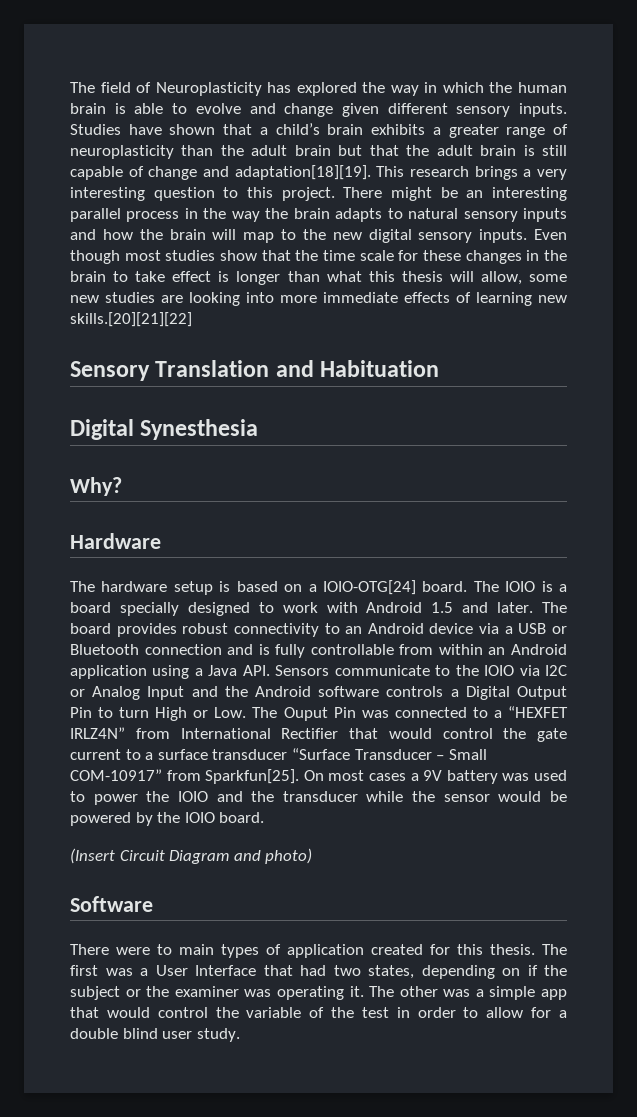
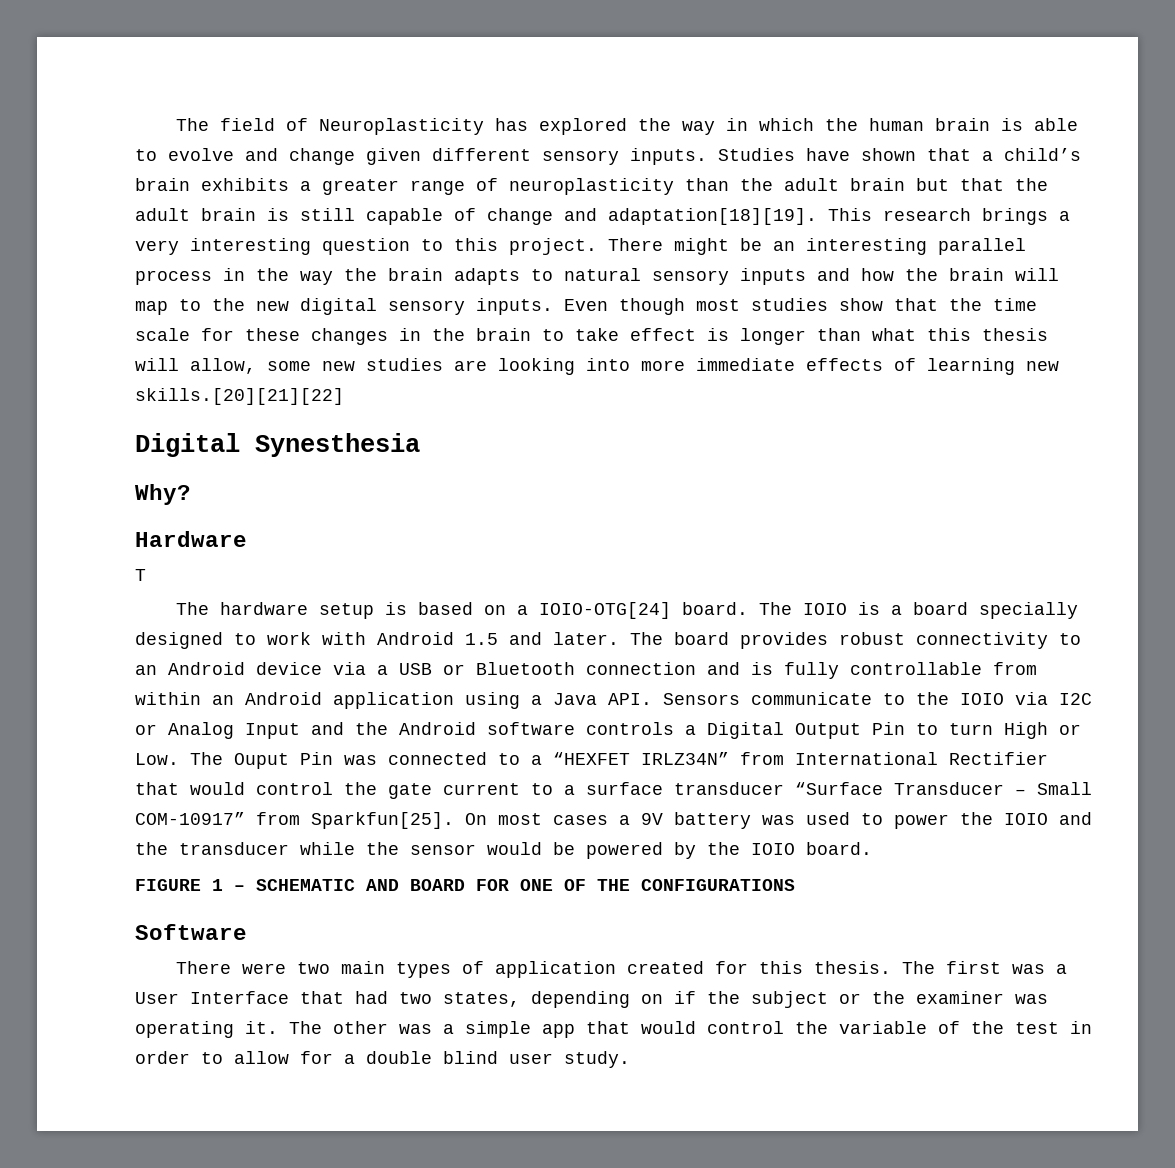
[70,360,440,381] // Sensory Translation and Habituation -> (344, 396) none
(161, 541) none -> [135,569,146,581] // T
[70,727,125,739] IRLZ4N” -> [641,752,729,765] IRLZ34N”
[70,848,313,864] (Insert Circuit Diagram and photo) -> [135,879,795,891] FIGURE 1 – SCHEMATIC AND BOARD FOR ONE OF THE CONFIGURATIONS
[157,944,172,955] to -> [297,962,331,974] two

